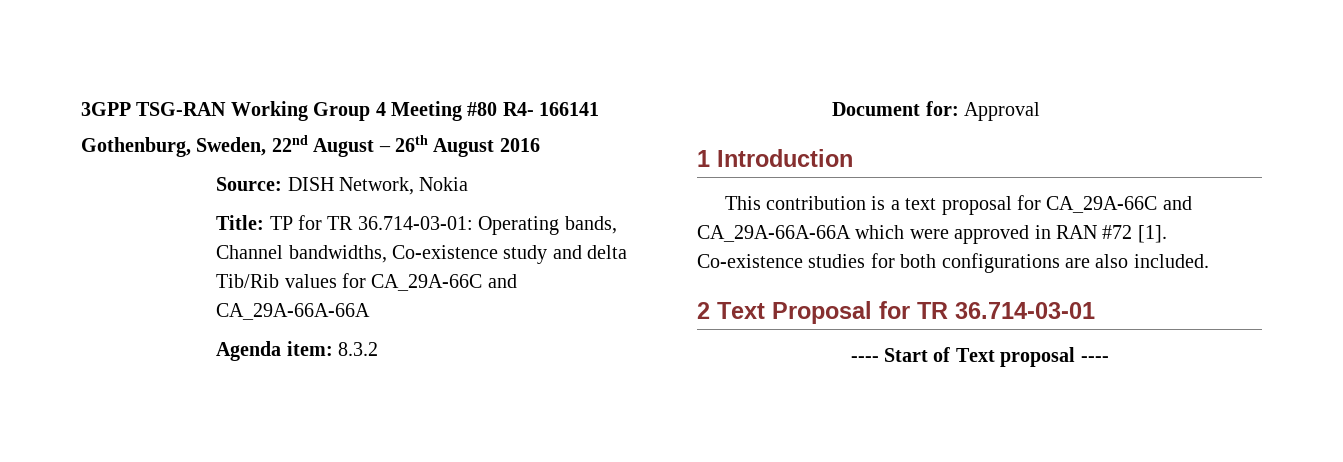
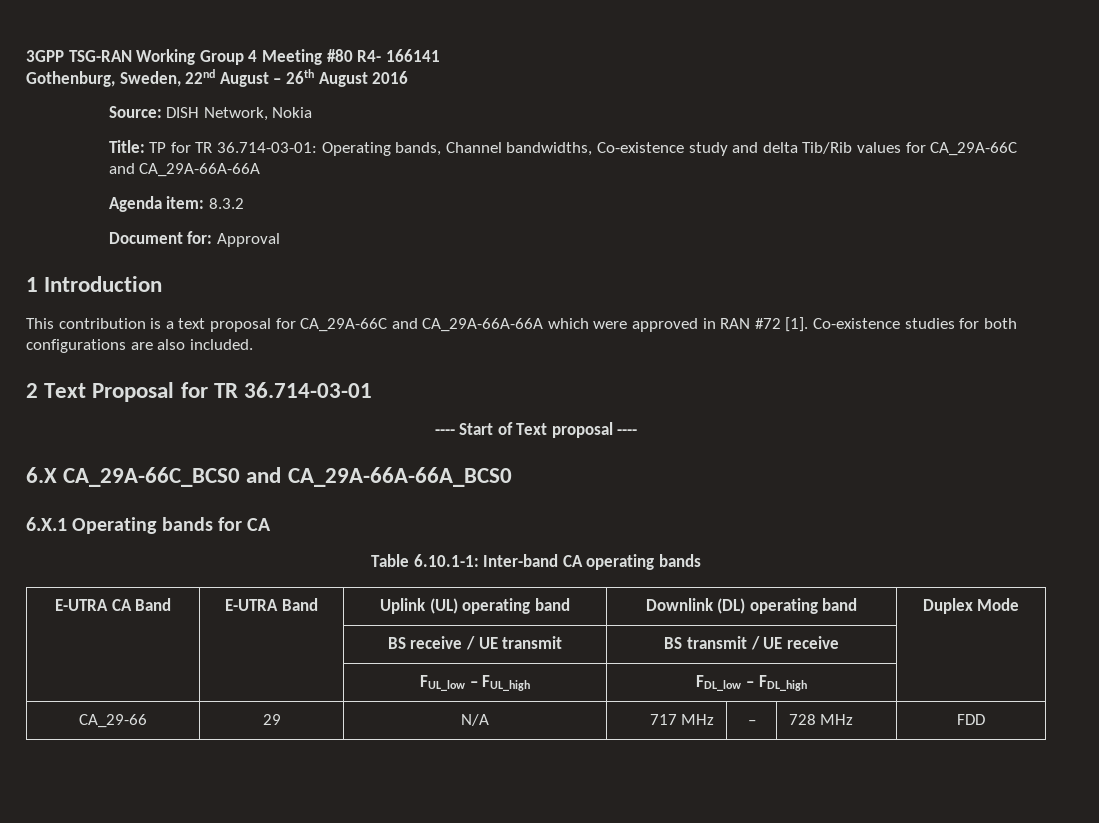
(1109, 359) none -> [26,467,512,487] [26,517,272,534] [371,554,701,570] [54,598,172,611] [225,598,318,611] [380,598,570,614] [645,598,858,614] [922,598,1020,614] [387,636,563,650] [664,636,839,650] [419,675,531,691] [696,675,807,691] [79,714,147,728] [262,714,281,725] [460,714,489,726] [649,714,715,725] [747,720,756,725] [788,714,854,725] [957,714,985,725] // 6.X CA_29A-66C_BCS0 and CA_29A-66A-66A_BCS0 // 6.X.1 Operating bands for CA // Table 6.10.1-1: Inter-band CA operating bands // E-UTRA CA Band | E-UTRA Band | Uplink (UL) operating band | Downlink (DL) operating band | Duplex Mode // | | BS receive / UE transmit | BS transmit / UE receive | // | | FUL_low – FUL_high | FDL_low – FDL_high | // CA_29-66 | 29 | N/A | 717 MHz | – | 728 MHz | FDD

